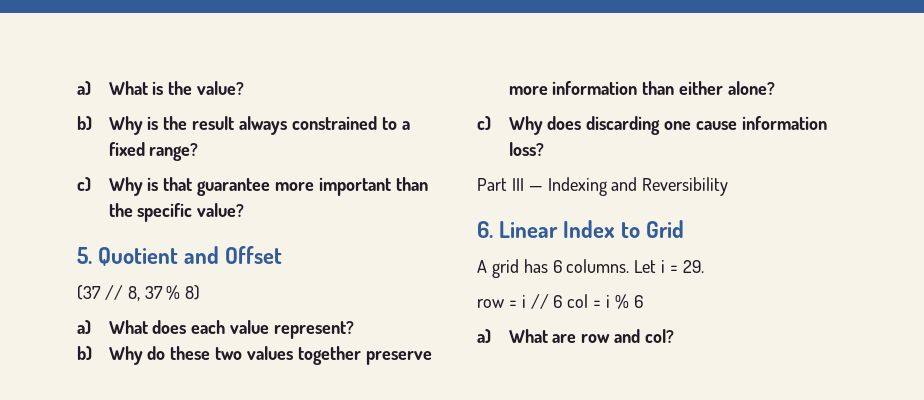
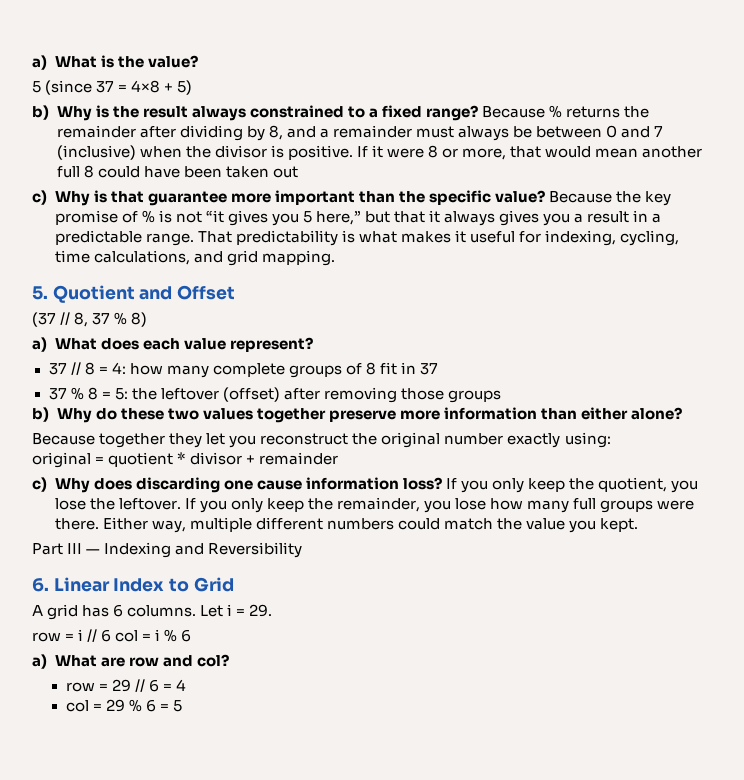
(245, 88) none -> [32,80,193,95] // 5 (since 37 = 4×8 + 5)
(199, 152) none -> [482,105,650,118] [56,125,664,141] [56,145,703,160] [56,165,298,178] Because % returns the remainder after dividing by 8, and a remainder must always be between 0 and 7 (inclusive) when the divisor is positive. If it were 8 or more, that would mean another full 8 could have been taken out
(245, 210) none -> [549,191,672,206] [54,210,662,226] [54,230,680,246] [54,250,335,266] Because the key promise of % is not “it gives you 5 here,” but that it always gives you a result in a predictable range. That predictability is what makes it useful for indexing, cycling, time calculations, and grid mapping.
(355, 330) none -> [48,362,439,378] [48,387,502,403] // 37 // 8 = 4: how many complete groups of 8 fit in 37 // 37 % 8 = 5: the leftover (offset) after removing those groups
(776, 88) none -> [32,432,611,448] [32,452,339,468] // Because together they let you reconstruct the original number exactly using: // original = quotient * divisor + remainder
(544, 149) none -> [445,477,699,493] [54,497,695,513] [54,517,639,533] If you only keep the quotient, you lose the leftover. If you only keep the remainder, you lose how many full groups were there. Either way, multiple different numbers could match the value you kept.
(675, 336) none -> [65,679,186,692] [65,699,182,712] // row = 29 // 6 = 4 // col = 29 % 6 = 5

